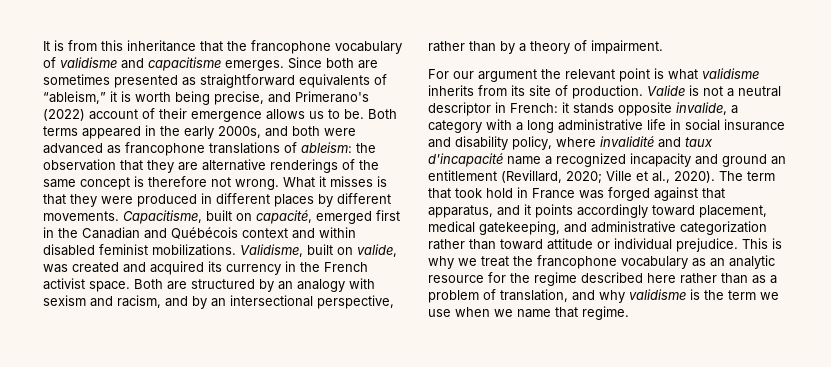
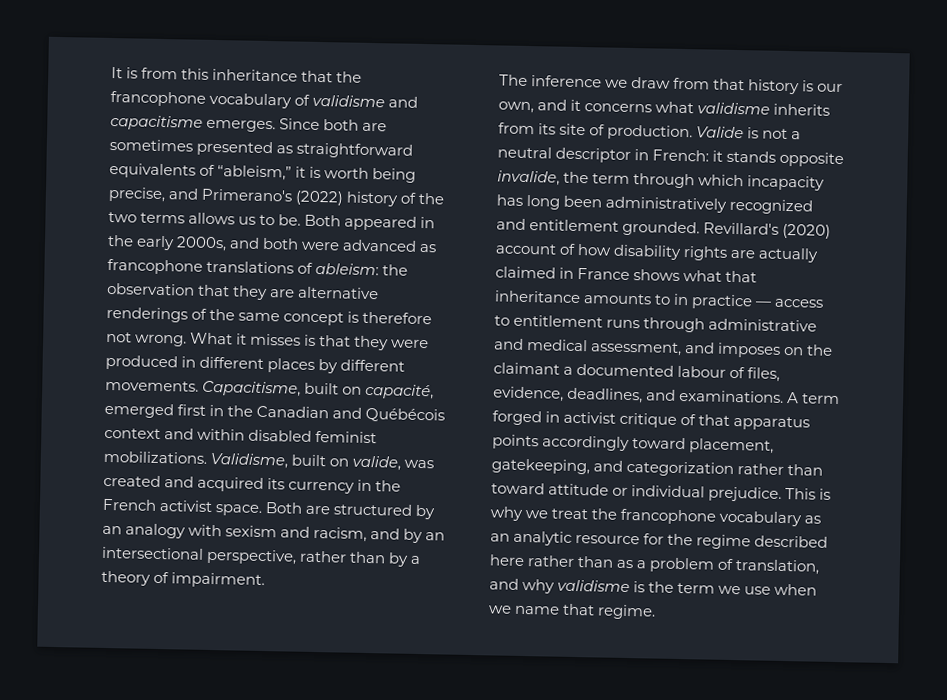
[89,108,262,122] account of their emergence -> [346,191,446,207] [108,211,186,224] history of the two terms
[43,126,78,136] terms -> (342, 220) none
[428,68,664,82] For our argument the relevant point is -> [499,74,844,95] [498,99,653,114] The inference we draw from that history is our own, and it concerns
[731,105,738,114] [428,119,785,133] [428,136,713,150] [428,153,786,167] [428,170,775,184] [428,187,725,201] [428,204,531,218] a category with a long administrative life in social insurance and disability policy, where invalidité and taux d'incapacité name a recognized incapacity and ground an entitlement (Revillard, 2020; Ville et al., 2020). The term that took hold in France was forged against that apparatus, and it -> [563,171,826,191] [496,194,814,215] [496,218,832,239] [495,243,820,263] [495,266,758,283] [494,290,825,310] [494,314,818,333] [494,338,834,358] [493,362,781,382] [493,386,841,405] [492,410,811,431] the term through which incapacity has long been administratively recognized and entitlement grounded. Revillard's (2020) account of how disability rights are actually claimed in France shows what that inheritance amounts to in practice — access to entitlement runs through administrative and medical assessment, and imposes on the claimant a documented labour of files, evidence, deadlines, and examinations. A term forged in activist critique of that apparatus
[428,221,475,233] medical -> (775, 446) none
[591,221,676,233] administrative -> (624, 466) none

